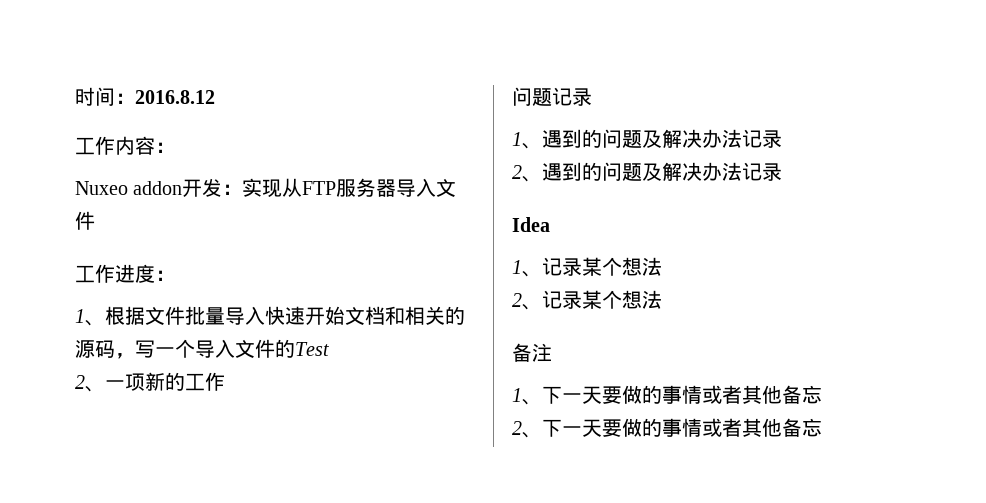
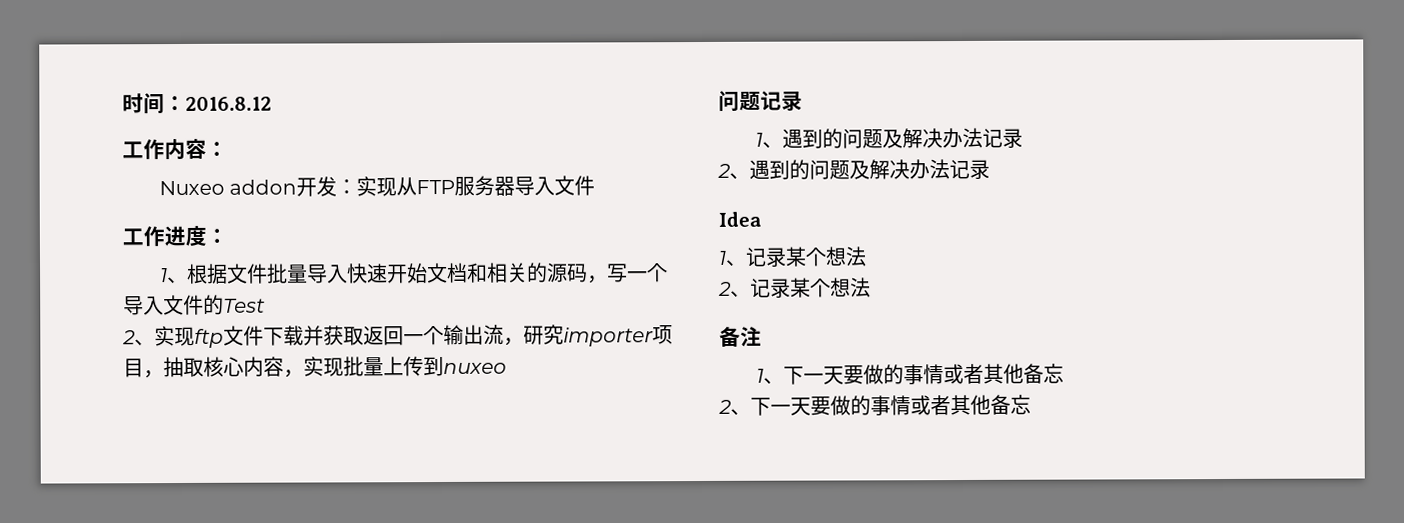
[105,372,225,391] 一项新的工作 -> [154,324,673,348] [123,356,507,379] 实现ftp文件下载并获取返回一个输出流，研究importer项目，抽取核心内容，实现批量上传到nuxeo

